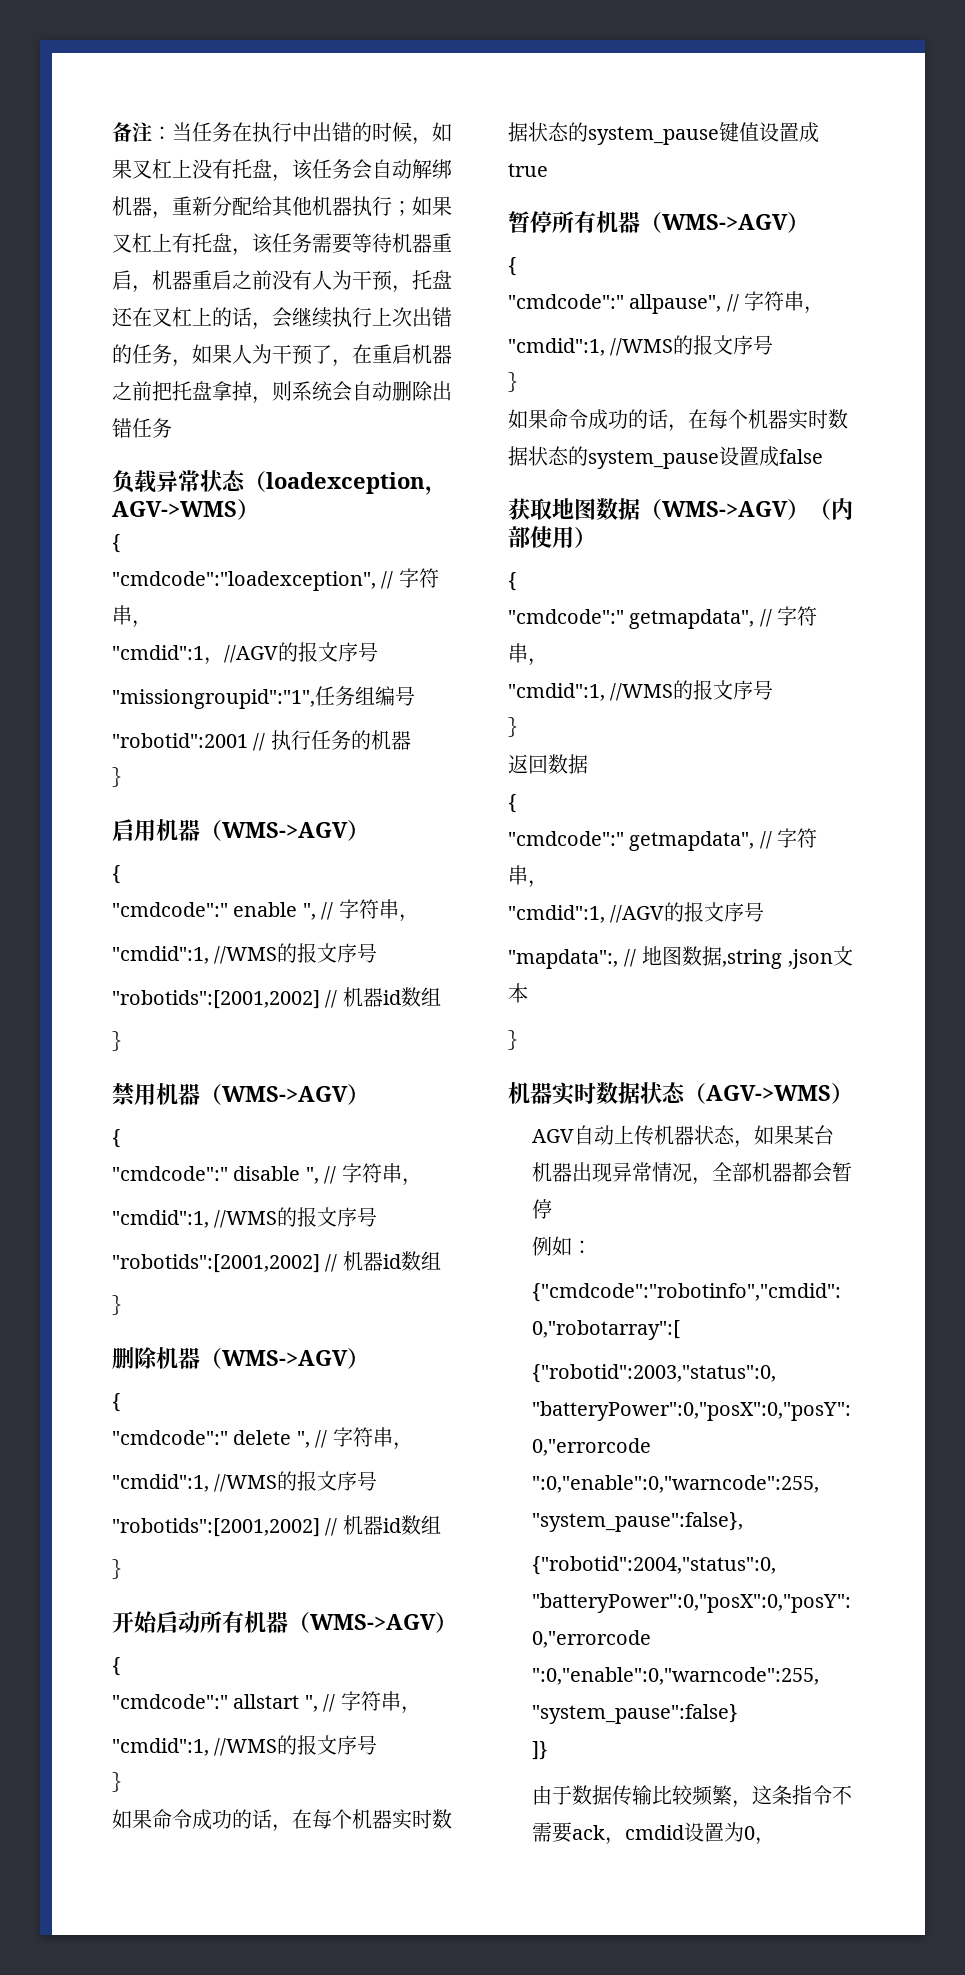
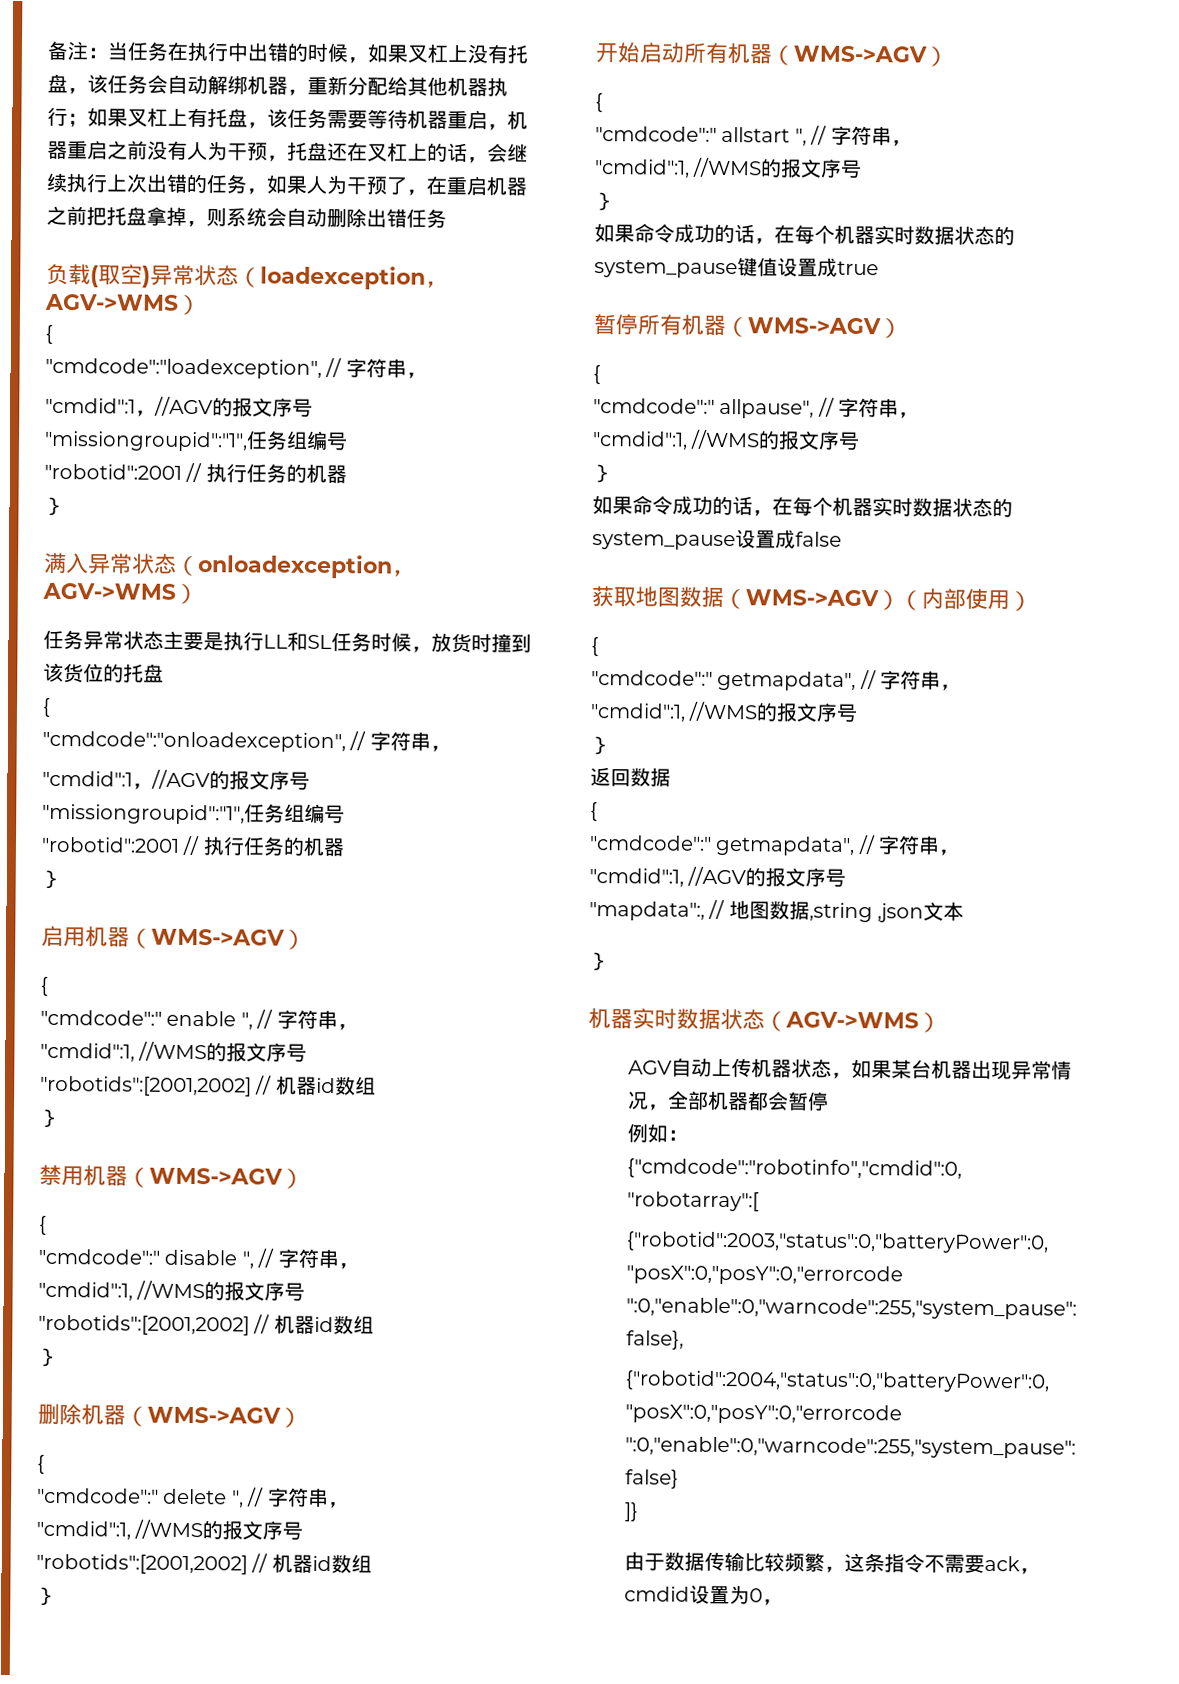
(157, 481) none -> [90,264,151,288] (取空)
(132, 777) none -> [44,552,415,579] [42,582,198,605] [43,629,532,654] [43,662,164,684] [42,697,51,717] [42,730,451,753] [42,769,310,790] [42,803,345,825] [41,835,345,857] [41,869,62,890] // 满入异常状态（onloadexception，AGV->WMS） // 任务异常状态主要是执行LL和SL任务时候，放货时撞到该货位的托盘 // { // "cmdcode":"onloadexception", // 字符串， // "cmdid":1，//AGV的报文序号 // "missiongroupid":"1",任务组编号 // "robotid":2001 // 执行任务的机器 // ｝

